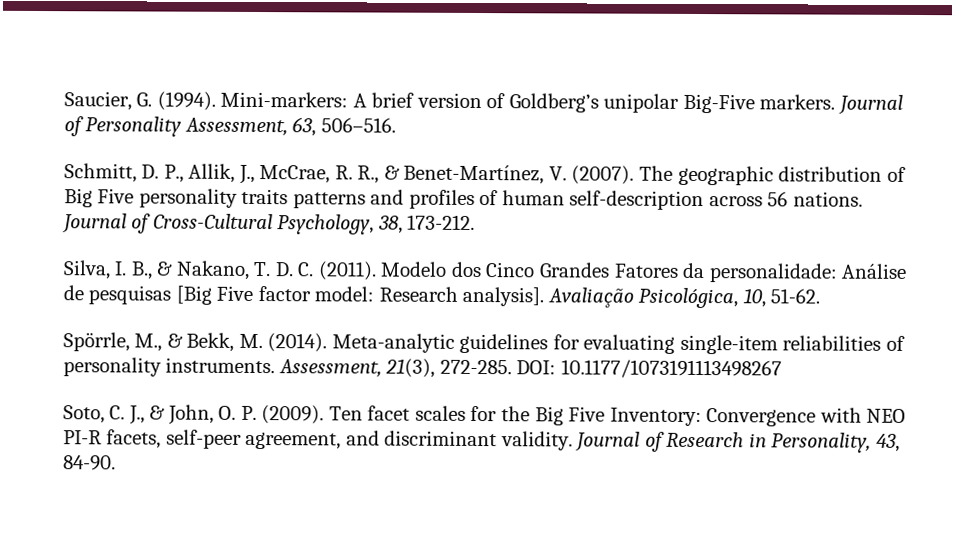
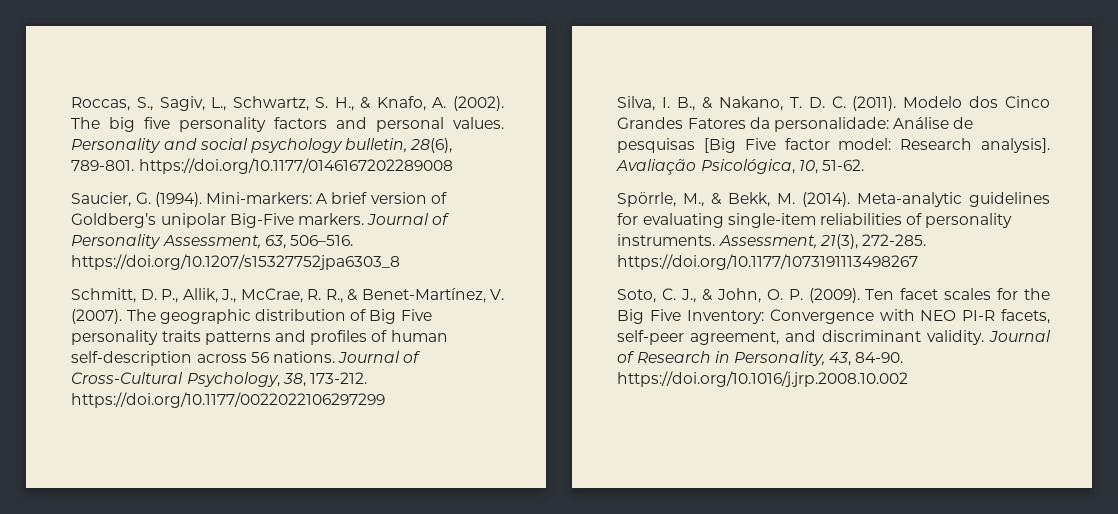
(63, 101) none -> [71,96,504,111] [71,117,505,132] [71,138,453,153] [71,158,453,174] Roccas, S., Sagiv, L., Schwartz, S. H., & Knafo, A. (2002). The big five personality factors and personal values. Personality and social psychology bulletin, 28(6), 789-801. https://doi.org/10.1177/0146167202289008 //
(396, 125) none -> [71,254,401,270] https://doi.org/10.1207/s15327752jpa6303_8
(476, 222) none -> [71,392,386,408] https://doi.org/10.1177/0022022106297299
[516,359,782,379] DOI: 10.1177/1073191113498267 -> [617,254,919,270] https://doi.org/10.1177/1073191113498267
(116, 463) none -> [617,371,909,387] https://doi.org/10.1016/j.jrp.2008.10.002

